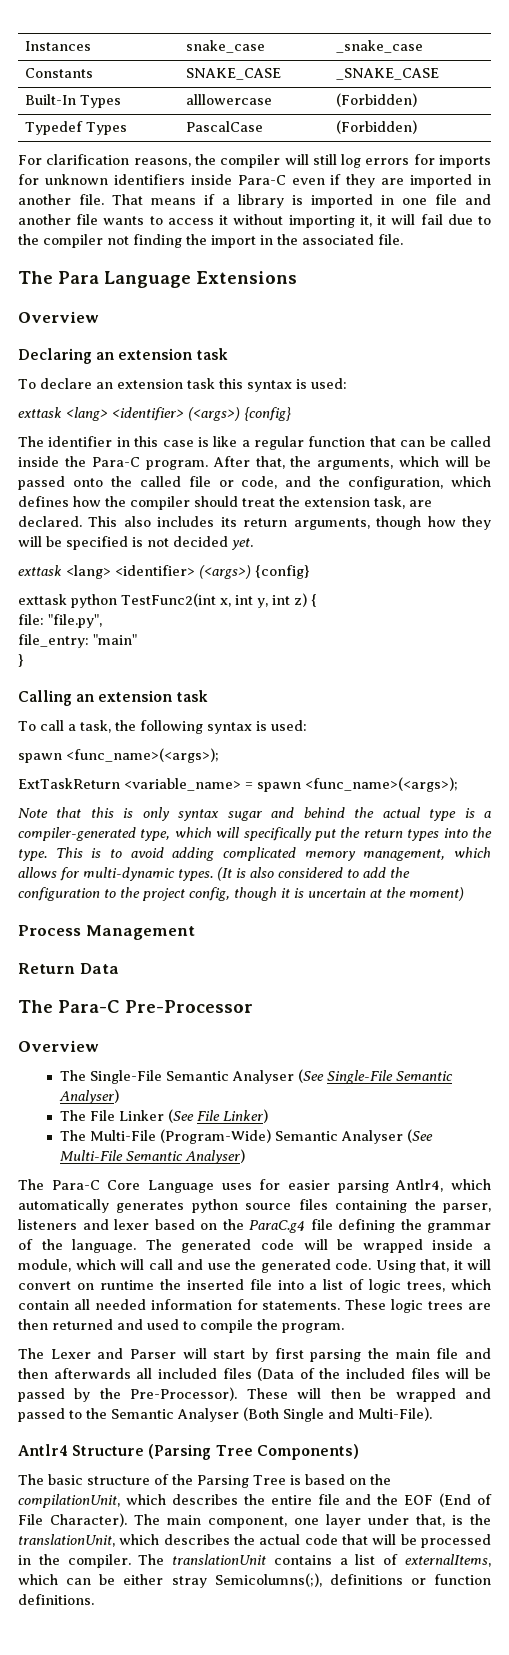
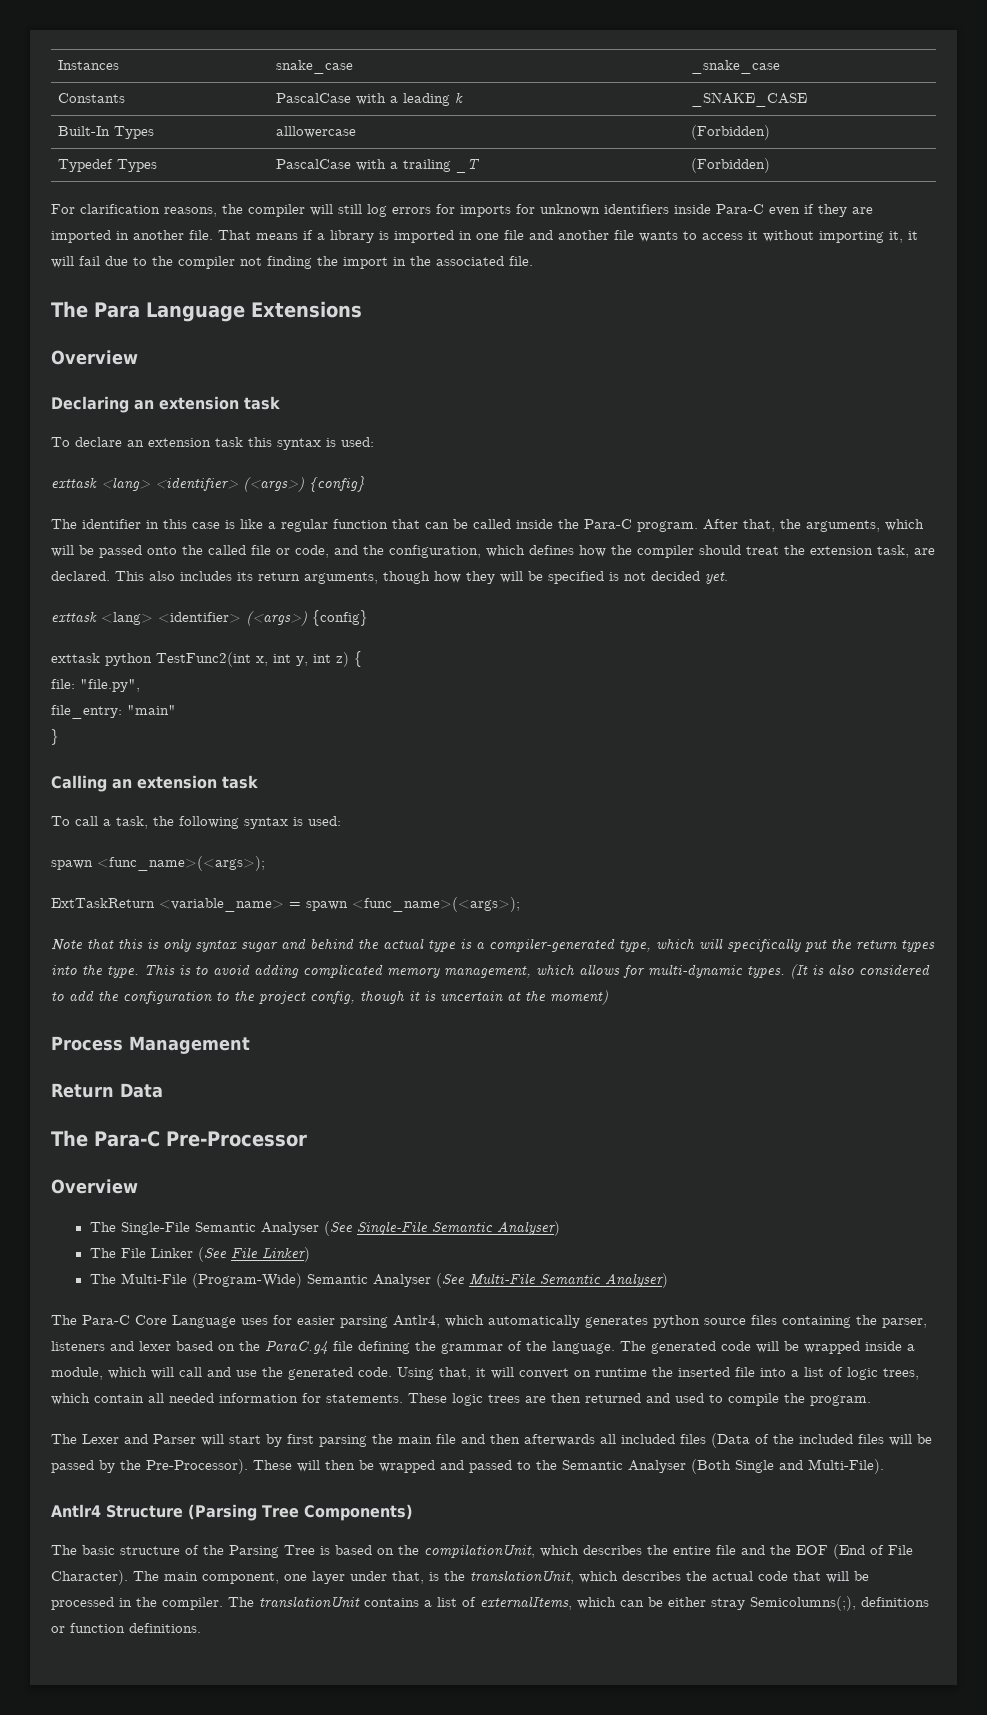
[185,68,281,80] SNAKE_CASE -> [276,92,464,106] PascalCase with a leading k
(263, 126) none -> [356,159,481,173] with a trailing _T

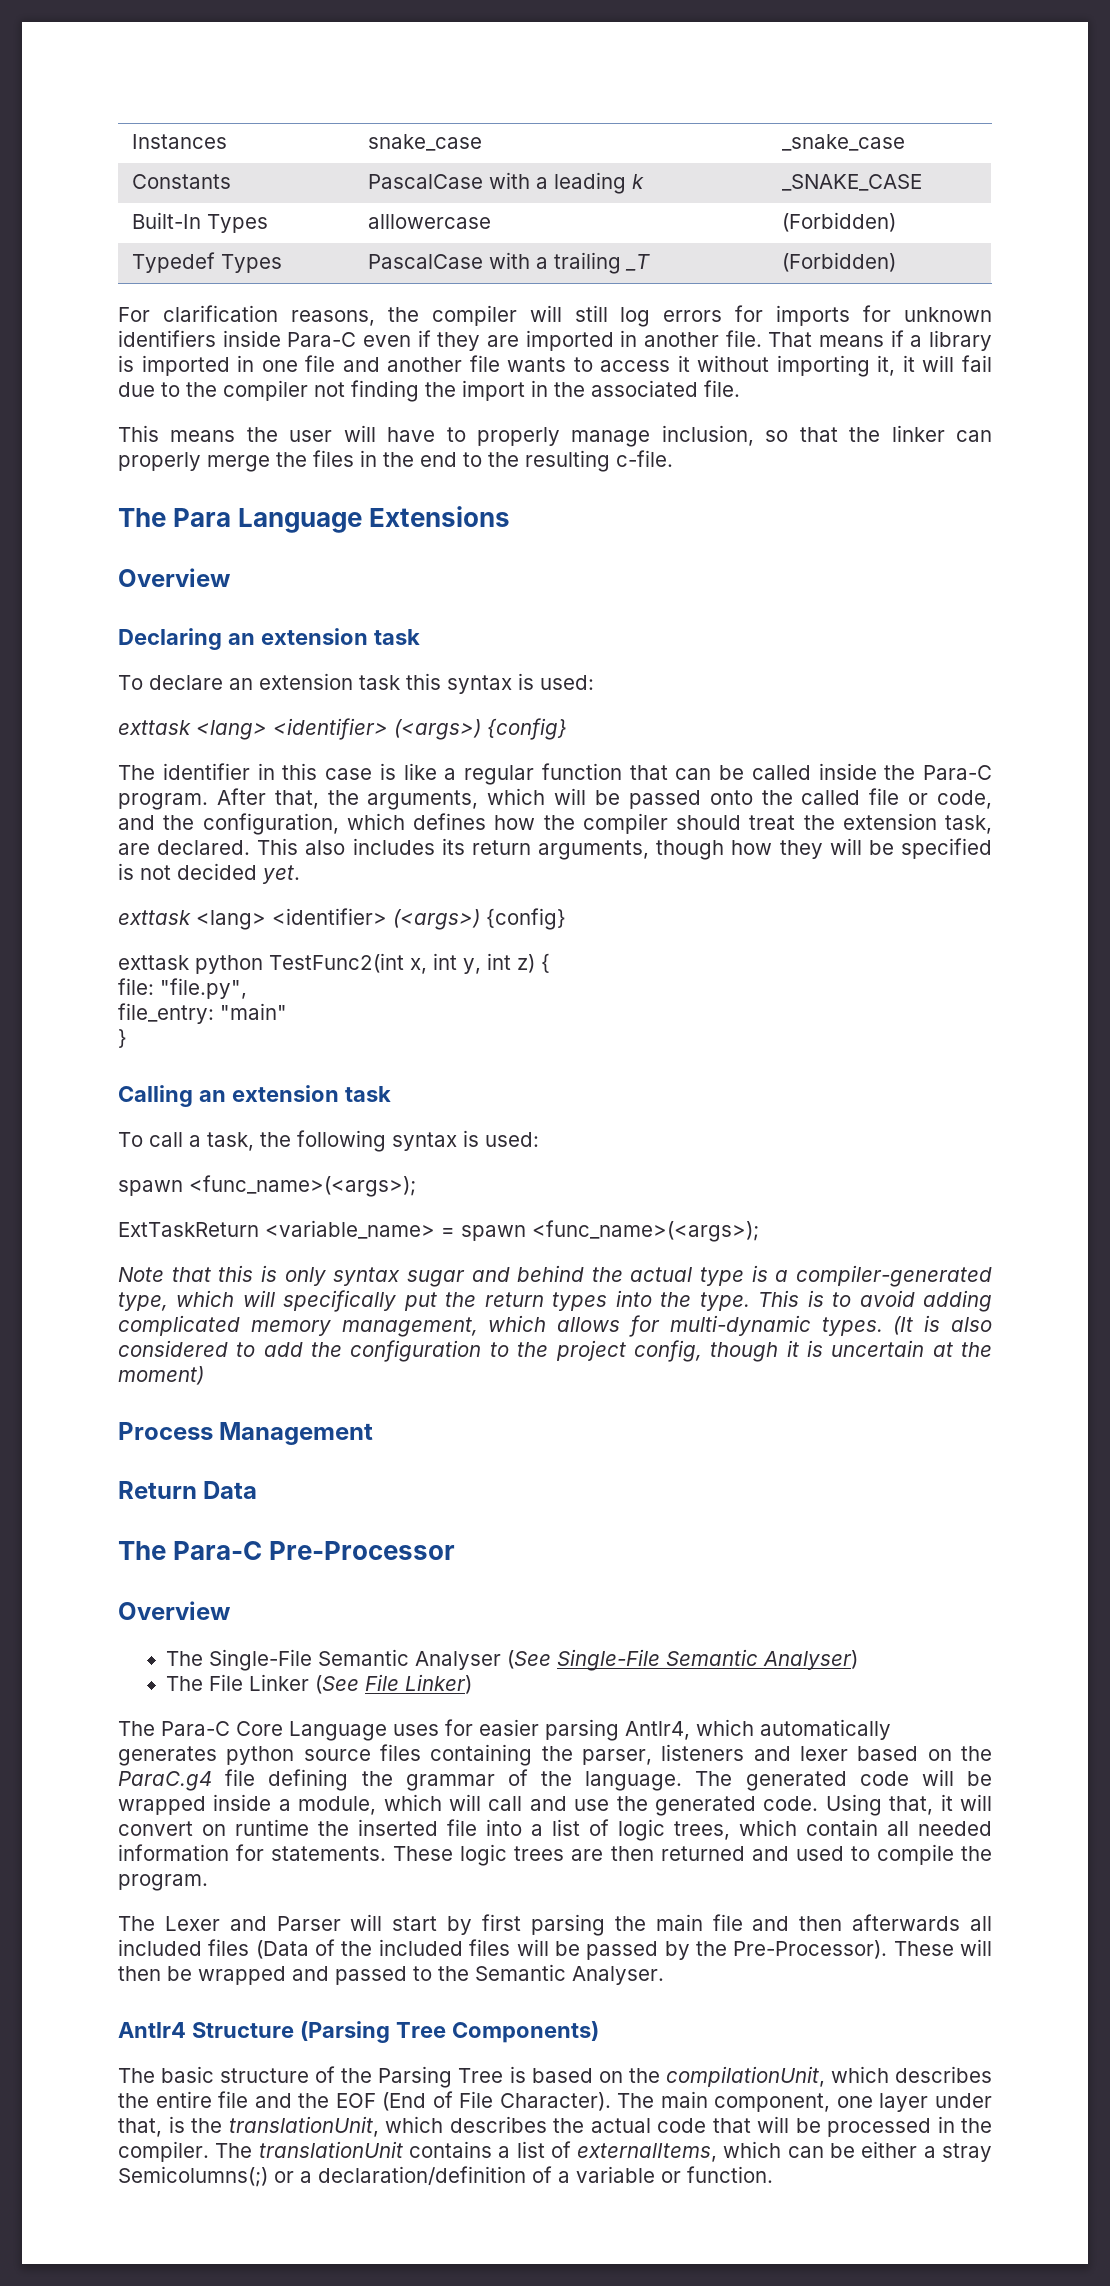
(533, 261) none -> [118,425,993,447] [118,450,673,472] // This means the user will have to properly manage inclusion, so that the linker can properly merge the files in the end to the resulting c-file.
[89,1273,668,1288] // The Multi-File (Program-Wide) Semantic Analyser (See Multi-File Semantic Analyser) -> (473, 1684) none
[628,1459,884,1474] Analyser (Both Single and Multi-File). -> [572,1966,664,1985] Analyser.
[711,1596,929,1611] [51,1623,201,1633] stray Semicolumns(;), definitions or function definitions. -> [923,2143,992,2162] [118,2166,773,2187] a stray Semicolumns(;) or a declaration/definition of a variable or function.

